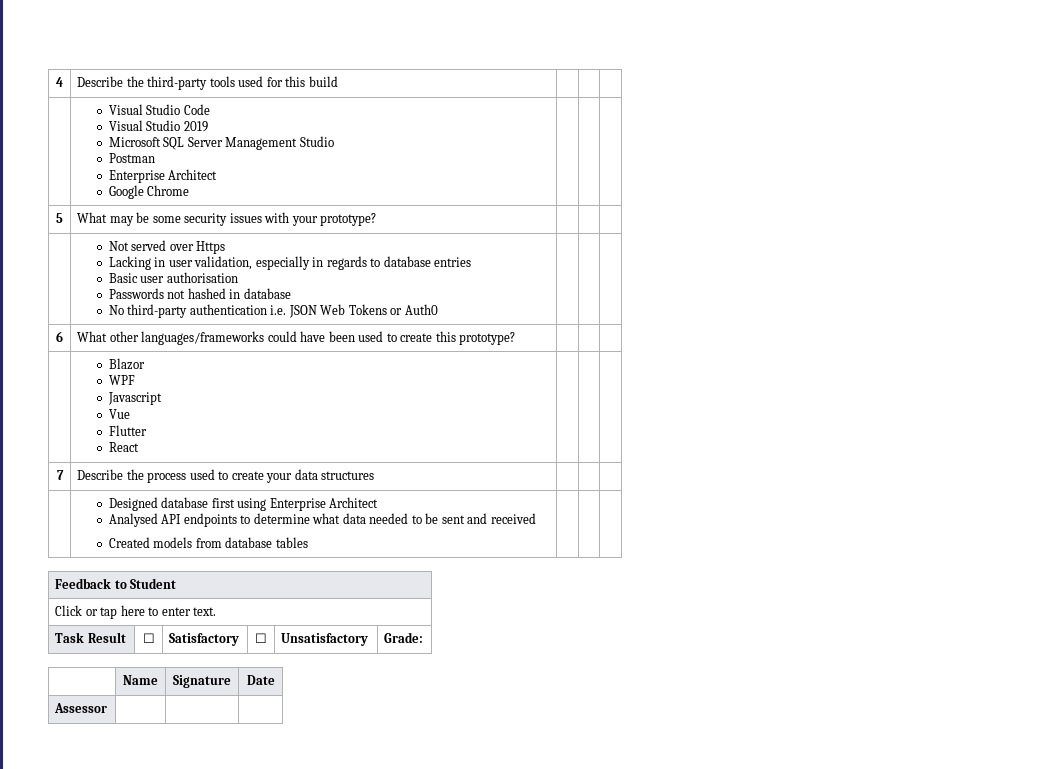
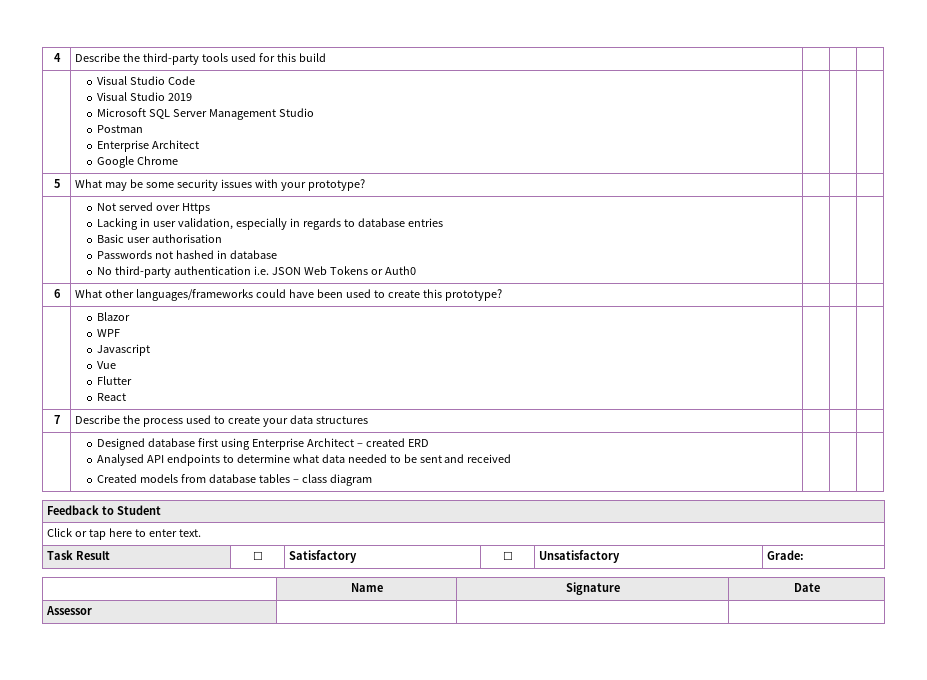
(379, 502) none -> [356,438,429,447] – created ERD
(308, 542) none -> [292,474,372,486] – class diagram

